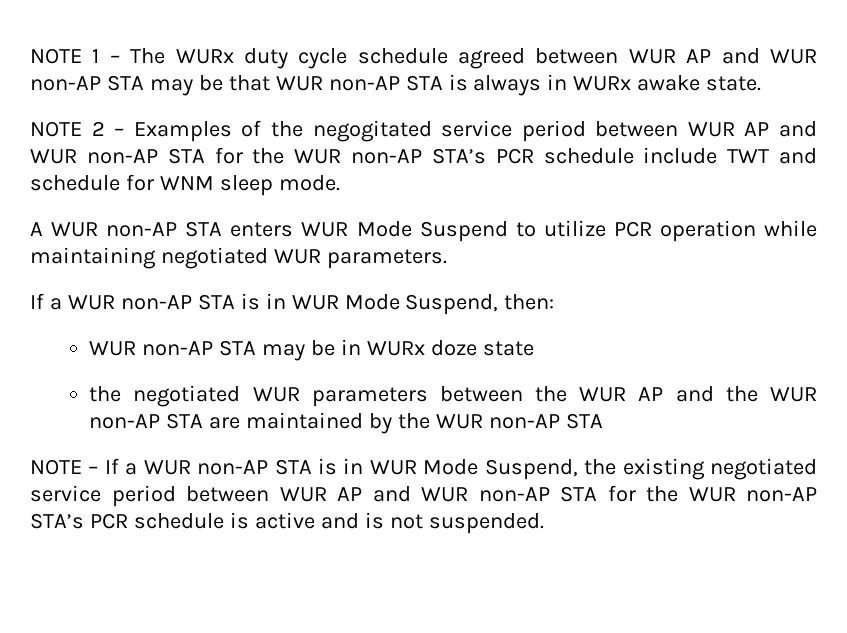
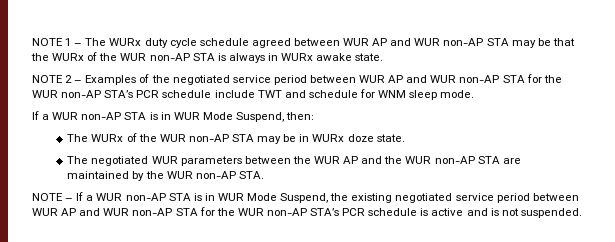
(270, 83) none -> [31,52,118,61] the WURx of the
[312,120,432,142] negogitated -> [172,75,230,85] negotiated
[30,220,818,242] [30,247,447,269] // A WUR non-AP STA enters WUR Mode Suspend to utilize PCR operation while maintaining negotiated WUR parameters. -> (475, 94) none
(555, 302) none -> [67,133,157,142] The WURx of the
[482,341,534,356] [89,386,122,402] state // the -> [376,134,405,142] [67,156,89,164] state. // The
[565,413,603,429] STA -> [238,171,264,179] STA.

